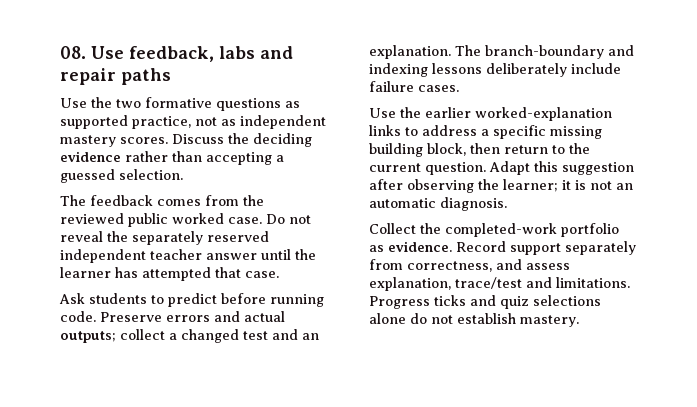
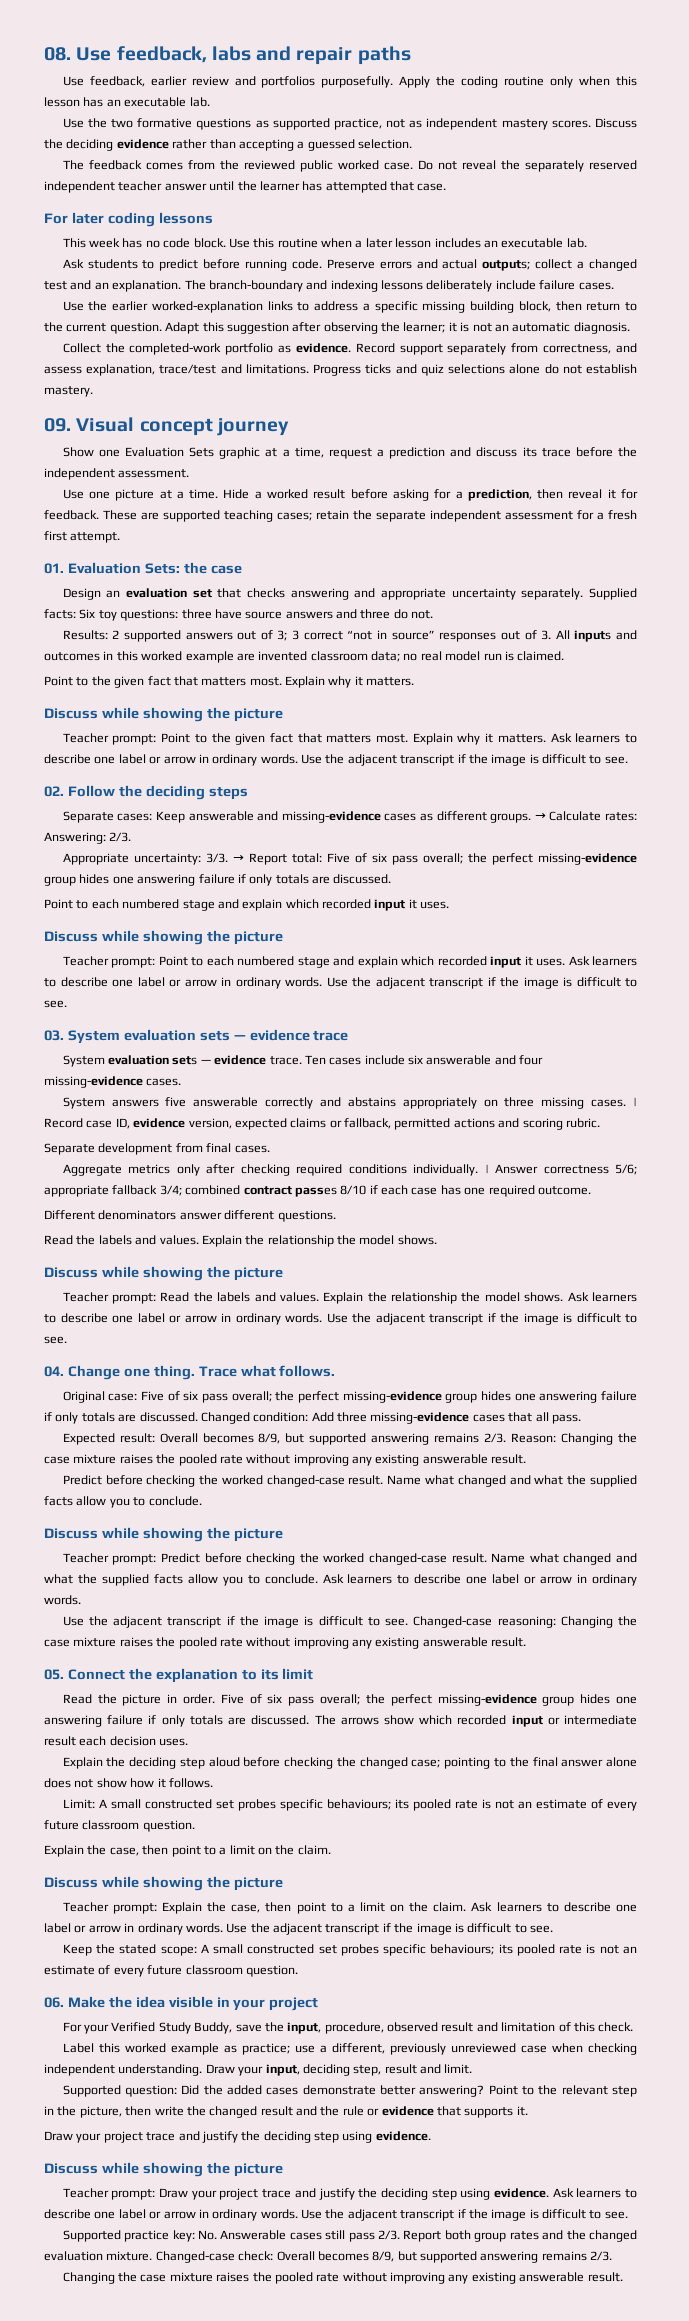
(171, 76) none -> [62,76,637,88] [44,97,210,107] // Use feedback, earlier review and portfolios purposefully. Apply the coding routine only when this lesson has an executable lab.
(279, 274) none -> [44,212,213,227] [62,238,587,248] // For later coding lessons // This week has no code block. Use this routine when a later lesson includes an executable lab.
(579, 321) none -> [44,417,289,436] [62,447,638,459] [44,468,190,480] [62,489,638,501] [44,510,637,522] [44,531,121,543] [44,562,242,574] [62,588,637,600] [44,609,434,621] [62,630,637,642] [44,651,565,663] [44,676,415,688] [44,707,283,722] [62,733,638,745] [44,754,628,766] [44,785,248,800] [62,811,638,823] [44,832,132,844] [62,853,638,865] [44,874,392,886] [44,899,450,911] [44,930,283,945] [62,956,638,968] [44,977,637,989] [44,1000,67,1008] [44,1029,349,1044] [62,1055,544,1067] [44,1076,182,1088] [62,1097,637,1109] [44,1118,600,1130] [44,1143,270,1155] [62,1164,637,1176] [44,1185,591,1197] [44,1210,336,1222] [44,1235,437,1247] [44,1266,283,1281] [62,1292,637,1304] [44,1313,637,1325] [44,1336,67,1344] [44,1365,336,1380] [62,1391,637,1403] [44,1412,581,1424] [62,1433,637,1445] [44,1454,527,1466] [62,1475,637,1487] [44,1496,202,1508] [44,1527,283,1542] [62,1553,637,1565] [44,1574,637,1586] [44,1595,81,1605] [62,1616,637,1628] [44,1637,527,1649] [44,1668,314,1683] [62,1694,637,1706] [44,1715,638,1727] [44,1736,189,1746] [62,1757,637,1769] [44,1778,213,1788] [62,1799,638,1811] [44,1820,195,1832] [44,1845,331,1857] [44,1876,283,1891] [62,1902,637,1914] [44,1923,553,1935] [62,1944,638,1956] [44,1965,298,1977] [44,1996,319,2011] [62,2022,634,2034] [62,2043,638,2055] [44,2064,473,2076] [62,2085,637,2097] [44,2106,528,2118] [44,2131,431,2143] [44,2162,283,2177] [62,2188,637,2200] [44,2209,628,2221] [62,2230,637,2242] [44,2251,613,2263] [62,2272,623,2284] // 09. Visual concept journey // Show one Evaluation Sets graphic at a time, request a prediction and discuss its trace before the independent assessment. // Use one picture at a time. Hide a worked result before asking for a prediction, then reveal it for feedback. These are supported teaching cases; retain the separate independent assessment for a fresh first attempt. // 01. Evaluation Sets: the case // Design an evaluation set that checks answering and appropriate uncertainty separately. Supplied facts: Six toy questions: three have source answers and three do not. // Results: 2 supported answers out of 3; 3 correct “not in source” responses out of 3. All inputs and outcomes in this worked example are invented classroom data; no real model run is claimed. // Point to the given fact that matters most. Explain why it matters. // Discuss while showing the picture // Teacher prompt: Point to the given fact that matters most. Explain why it matters. Ask learners to describe one label or arrow in ordinary words. Use the adjacent transcript if the image is difficult to see. // 02. Follow the deciding steps // Separate cases: Keep answerable and missing-evidence cases as different groups. → Calculate rates: Answering: 2/3. // Appropriate uncertainty: 3/3. → Report total: Five of six pass overall; the perfect missing-evidence group hides one answering failure if only totals are discussed. // Point to each numbered stage and explain which recorded input it uses. // Discuss while showing the picture // Teacher prompt: Point to each numbered stage and explain which recorded input it uses. Ask learners to describe one label or arrow in ordinary words. Use the adjacent transcript if the image is difficult to see. // 03. System evaluation sets — evidence trace // System evaluation sets — evidence trace. Ten cases include six answerable and four missing-evidence cases. // System answers five answerable correctly and abstains appropriately on three missing cases. | Record case ID, evidence version, expected claims or fallback, permitted actions and scoring rubric. // Separate development from final cases. // Aggregate metrics only after checking required conditions individually. | Answer correctness 5/6; appropriate fallback 3/4; combined contract passes 8/10 if each case has one required outcome. // Different denominators answer different questions. // Read the labels and values. Explain the relationship the model shows. // Discuss while showing the picture // Teacher prompt: Read the labels and values. Explain the relationship the model shows. Ask learners to describe one label or arrow in ordinary words. Use the adjacent transcript if the image is difficult to see. // 04. Change one thing. Trace what follows. // Original case: Five of six pass overall; the perfect missing-evidence group hides one answering failure if only totals are discussed. Changed condition: Add three missing-evidence cases that all pass. // Expected result: Overall becomes 8/9, but supported answering remains 2/3. Reason: Changing the case mixture raises the pooled rate without improving any existing answerable result. // Predict before checking the worked changed-case result. Name what changed and what the supplied facts allow you to conclude. // Discuss while showing the picture // Teacher prompt: Predict before checking the worked changed-case result. Name what changed and what the supplied facts allow you to conclude. Ask learners to describe one label or arrow in ordinary words. // Use the adjacent transcript if the image is difficult to see. Changed-case reasoning: Changing the case mixture raises the pooled rate without improving any existing answerable result. // 05. Connect the explanation to its limit // Read the picture in order. Five of six pass overall; the perfect missing-evidence group hides one answering failure if only totals are discussed. The arrows show which recorded input or intermediate result each decision uses. // Explain the deciding step aloud before checking the changed case; pointing to the final answer alone does not show how it follows. // Limit: A small constructed set probes specific behaviours; its pooled rate is not an estimate of every future classroom question. // Explain the case, then point to a limit on the claim. // Discuss while showing the picture // Teacher prompt: Explain the case, then point to a limit on the claim. Ask learners to describe one label or arrow in ordinary words. Use the adjacent transcript if the image is difficult to see. // Keep the stated scope: A small constructed set probes specific behaviours; its pooled rate is not an estimate of every future classroom question. // 06. Make the idea visible in your project // For your Verified Study Buddy, save the input, procedure, observed result and limitation of this check. // Label this worked example as practice; use a different, previously unreviewed case when checking independent understanding. Draw your input, deciding step, result and limit. // Supported question: Did the added cases demonstrate better answering? Point to the relevant step in the picture, then write the changed result and the rule or evidence that supports it. // Draw your project trace and justify the deciding step using evidence. // Discuss while showing the picture // Teacher prompt: Draw your project trace and justify the deciding step using evidence. Ask learners to describe one label or arrow in ordinary words. Use the adjacent transcript if the image is difficult to see. // Supported practice key: No. Answerable cases still pass 2/3. Report both group rates and the changed evaluation mixture. Changed-case check: Overall becomes 8/9, but supported answering remains 2/3. // Changing the case mixture raises the pooled rate without improving any existing answerable result.

